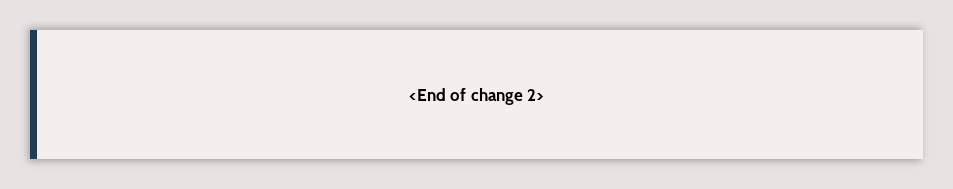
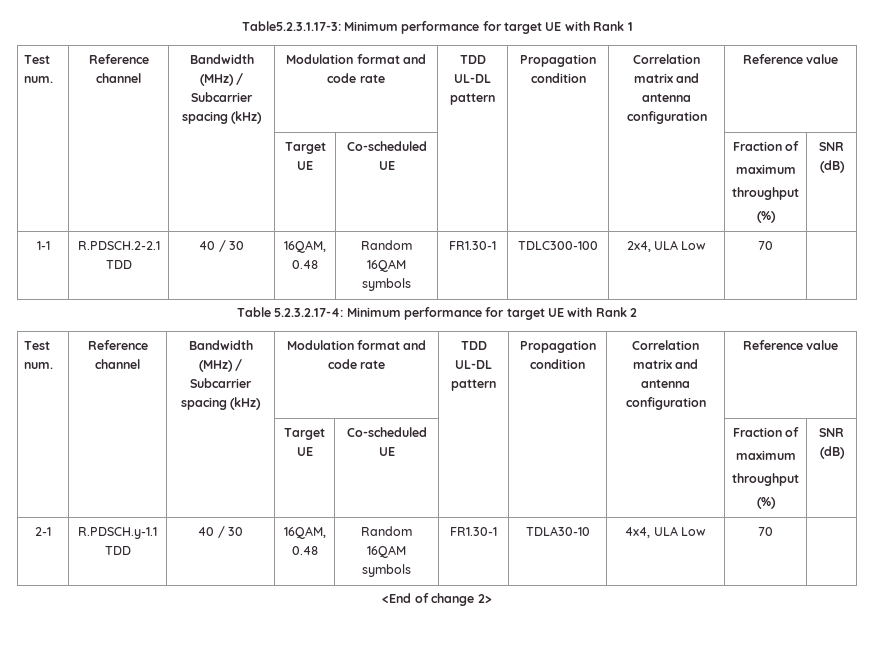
(408, 94) none -> [241,21,633,34] [24,55,51,64] [24,76,54,83] [88,54,149,64] [96,73,141,83] [189,54,254,64] [199,73,244,86] [191,92,253,102] [181,111,263,124] [286,54,426,64] [327,73,385,83] [459,55,486,64] [454,74,491,83] [450,93,495,105] [520,54,596,67] [530,73,586,83] [633,54,700,64] [633,73,700,83] [642,93,691,102] [626,111,707,124] [742,54,839,64] [284,142,326,154] [297,161,313,170] [346,141,427,151] [378,161,395,170] [732,141,800,151] [735,164,796,174] [732,187,799,200] [756,211,776,223] [819,142,844,151] [819,160,845,173] [36,241,50,250] [77,241,160,250] [105,260,132,269] [199,240,244,252] [284,240,326,253] [292,260,318,269] [361,240,412,250] [367,259,406,272] [362,278,411,291] [449,241,496,250] [518,241,598,250] [626,240,707,252] [758,241,773,250] [236,307,638,320] [24,341,51,350] [24,362,54,369] [87,340,148,350] [95,359,140,369] [188,340,253,350] [198,359,243,372] [190,378,252,388] [180,397,262,410] [286,340,427,350] [327,359,386,369] [460,341,487,350] [455,360,492,369] [451,379,496,391] [519,340,596,353] [530,359,585,369] [632,340,699,350] [632,359,699,369] [641,379,690,388] [625,397,706,410] [742,340,839,350] [284,428,325,440] [296,447,313,456] [346,427,427,437] [378,447,395,456] [732,427,800,437] [735,450,796,460] [732,473,799,486] [756,497,776,509] [819,428,844,437] [819,446,845,459] [35,527,51,536] [78,527,157,539] [104,546,131,555] [198,526,243,538] [283,526,326,539] [291,546,318,555] [361,526,412,536] [367,545,406,558] [362,564,411,577] [450,527,497,536] [525,526,590,536] [625,526,706,538] [758,527,773,536] Table5.2.3.1.17-3: Minimum performance for target UE with Rank 1 // Test num. | Reference channel | Bandwidth (MHz) / Subcarrier spacing (kHz) | Modulation format and code rate | TDD UL-DL pattern | Propagation condition | Correlation matrix and antenna configuration | Reference value // | | | Target UE | Co-scheduled UE | | | | Fraction of // maximum // throughput // (%) | SNR (dB) // 1-1 | R.PDSCH.2-2.1 TDD | 40 / 30 | 16QAM, 0.48 | Random 16QAM symbols | FR1.30-1 | TDLC300-100 | 2x4, ULA Low | 70 | // Table 5.2.3.2.17-4: Minimum performance for target UE with Rank 2 // Test num. | Reference channel | Bandwidth (MHz) / Subcarrier spacing (kHz) | Modulation format and code rate | TDD UL-DL pattern | Propagation condition | Correlation matrix and antenna configuration | Reference value // | | | Target UE | Co-scheduled UE | | | | Fraction of // maximum // throughput // (%) | SNR (dB) // 2-1 | R.PDSCH.y-1.1 TDD | 40 / 30 | 16QAM, 0.48 | Random 16QAM symbols | FR1.30-1 | TDLA30-10 | 4x4, ULA Low | 70 | //

